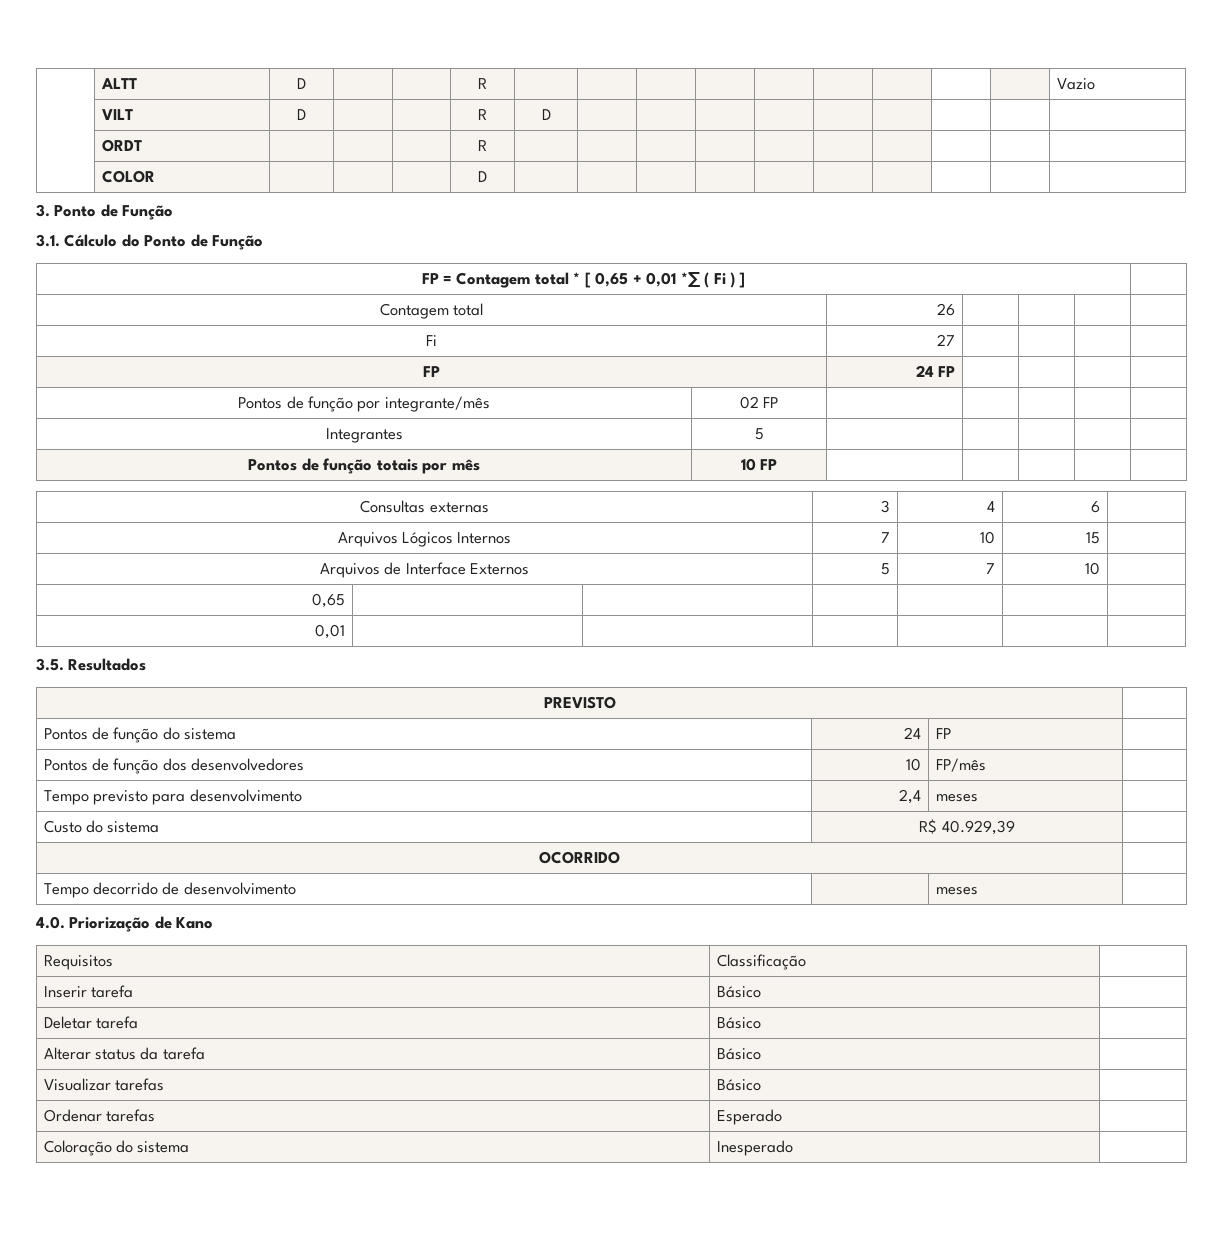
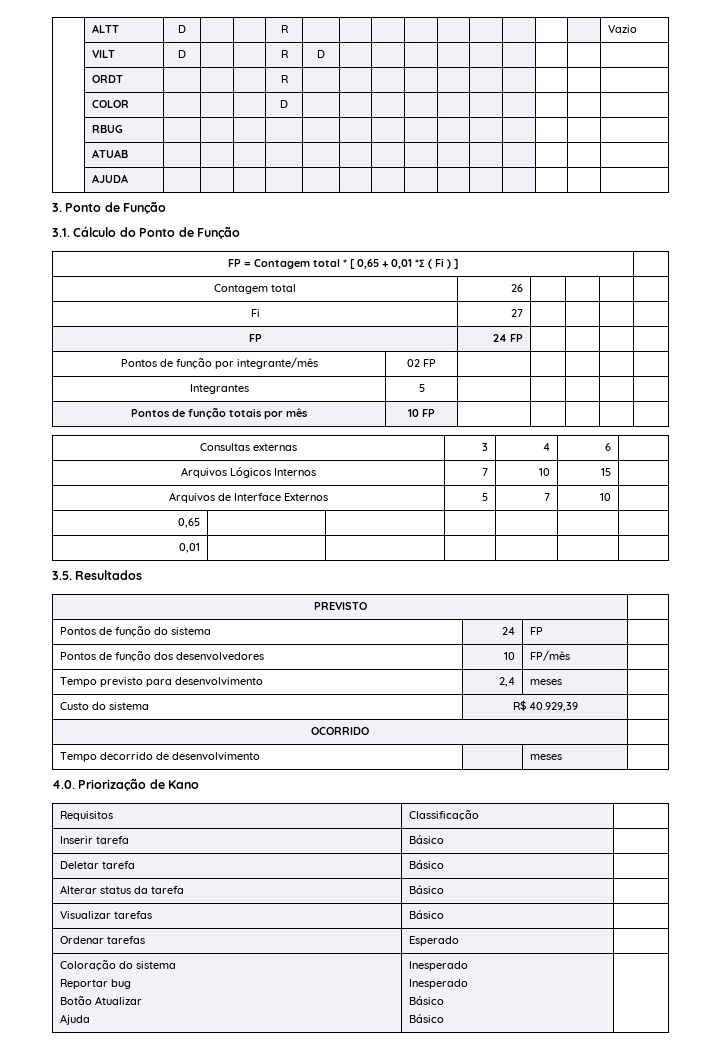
(487, 176) none -> [92,125,124,133] [92,149,129,158] [92,174,129,183] // | RBUG | | | | | | | | | | | | | | // | ATUAB | | | | | | | | | | | | | | // | AJUDA | | | | | | | | | | | | | |
[716,1140,793,1156] | Inesperado -> [60,979,132,989] [60,996,143,1005] [60,1014,91,1025] [409,961,469,971] [409,979,469,989] [409,996,445,1005] [409,1014,445,1023] // Reportar bug // Botão Atualizar // Ajuda | Inesperado // Inesperado // Básico // Básico

